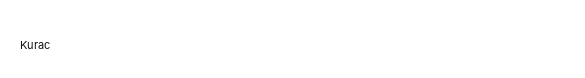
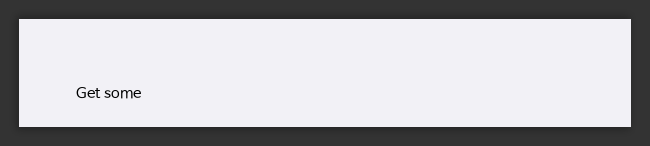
[20,41,50,49] Kurac -> [76,87,141,99] Get some

